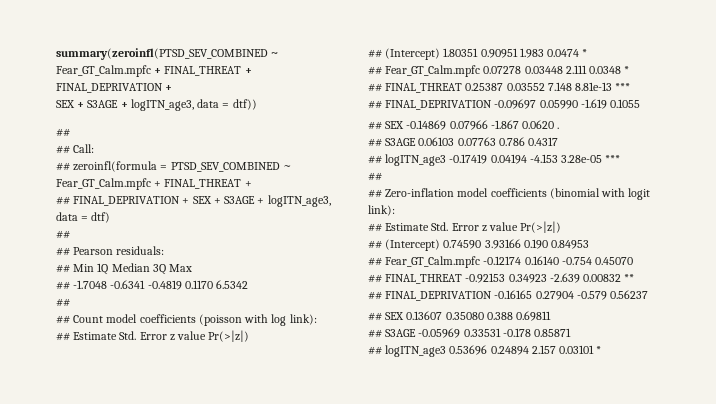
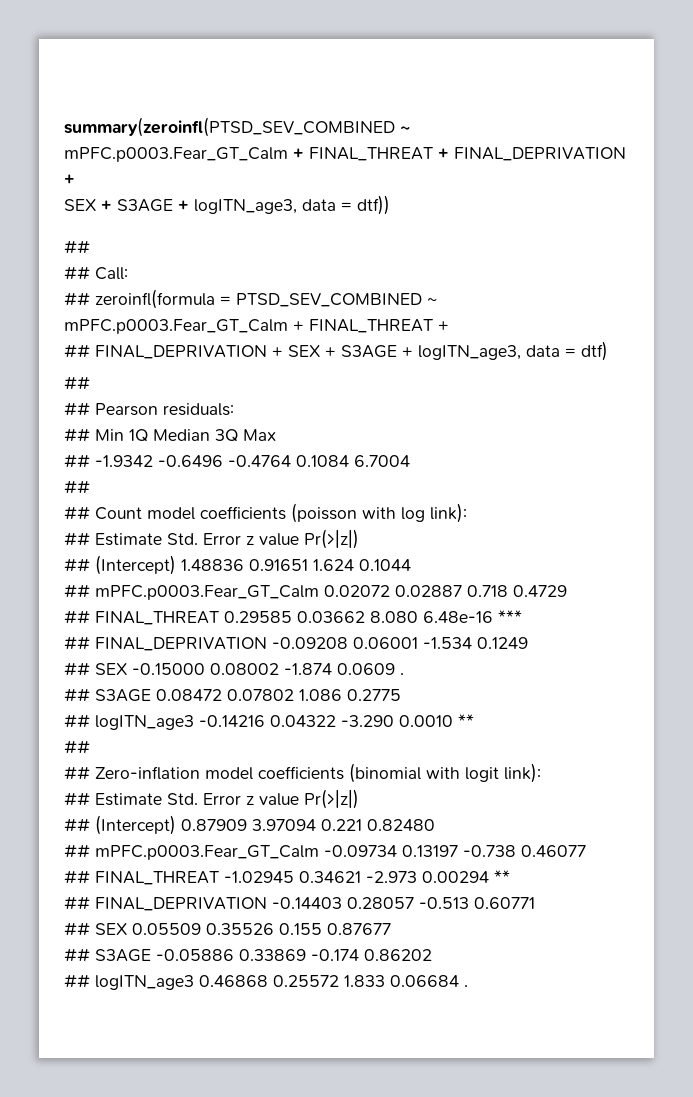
[56,65,151,77] Fear_GT_Calm.mpfc -> [64,147,288,162] mPFC.p0003.Fear_GT_Calm
[56,178,151,190] Fear_GT_Calm.mpfc -> [64,319,288,334] mPFC.p0003.Fear_GT_Calm
[73,280,249,290] -1.7048 -0.6341 -0.4819 0.1170 6.5342 -> [95,455,410,467] -1.9342 -0.6496 -0.4764 0.1084 6.7004
[443,48,588,58] [368,65,630,77] [368,82,631,93] [368,99,641,110] [368,120,560,130] [368,137,559,147] [368,154,621,166] 1.80351 0.90951 1.983 0.0474 * // ## Fear_GT_Calm.mpfc 0.07278 0.03448 2.111 0.0348 * // ## FINAL_THREAT 0.25387 0.03552 7.148 8.81e-13 *** // ## FINAL_DEPRIVATION -0.09697 0.05990 -1.619 0.1055 // ## SEX -0.14869 0.07966 -1.867 0.0620 . // ## S3AGE 0.06103 0.07763 0.786 0.4317 // ## logITN_age3 -0.17419 0.04194 -4.153 3.28e-05 *** -> [181,559,411,571] [64,584,567,600] [64,610,522,625] [64,636,528,651] [64,662,404,676] [64,688,401,702] [64,714,474,730] 1.48836 0.91651 1.624 0.1044 // ## mPFC.p0003.Fear_GT_Calm 0.02072 0.02887 0.718 0.4729 // ## FINAL_THREAT 0.29585 0.03662 8.080 6.48e-16 *** // ## FINAL_DEPRIVATION -0.09208 0.06001 -1.534 0.1249 // ## SEX -0.15000 0.08002 -1.874 0.0609 . // ## S3AGE 0.08472 0.07802 1.086 0.2775 // ## logITN_age3 -0.14216 0.04322 -3.290 0.0010 **
[443,239,590,249] [368,256,634,268] [368,273,635,284] [368,290,649,301] [368,311,552,321] [368,328,572,338] [368,345,602,357] 0.74590 3.93166 0.190 0.84953 // ## Fear_GT_Calm.mpfc -0.12174 0.16140 -0.754 0.45070 // ## FINAL_THREAT -0.92153 0.34923 -2.639 0.00832 ** // ## FINAL_DEPRIVATION -0.16165 0.27904 -0.579 0.56237 // ## SEX 0.13607 0.35080 0.388 0.69811 // ## S3AGE -0.05969 0.33531 -0.178 0.85871 // ## logITN_age3 0.53696 0.24894 2.157 0.03101 * -> [181,819,435,831] [64,844,586,860] [64,870,510,885] [64,896,535,911] [64,922,391,936] [64,948,432,962] [64,974,468,990] 0.87909 3.97094 0.221 0.82480 // ## mPFC.p0003.Fear_GT_Calm -0.09734 0.13197 -0.738 0.46077 // ## FINAL_THREAT -1.02945 0.34621 -2.973 0.00294 ** // ## FINAL_DEPRIVATION -0.14403 0.28057 -0.513 0.60771 // ## SEX 0.05509 0.35526 0.155 0.87677 // ## S3AGE -0.05886 0.33869 -0.174 0.86202 // ## logITN_age3 0.46868 0.25572 1.833 0.06684 .

